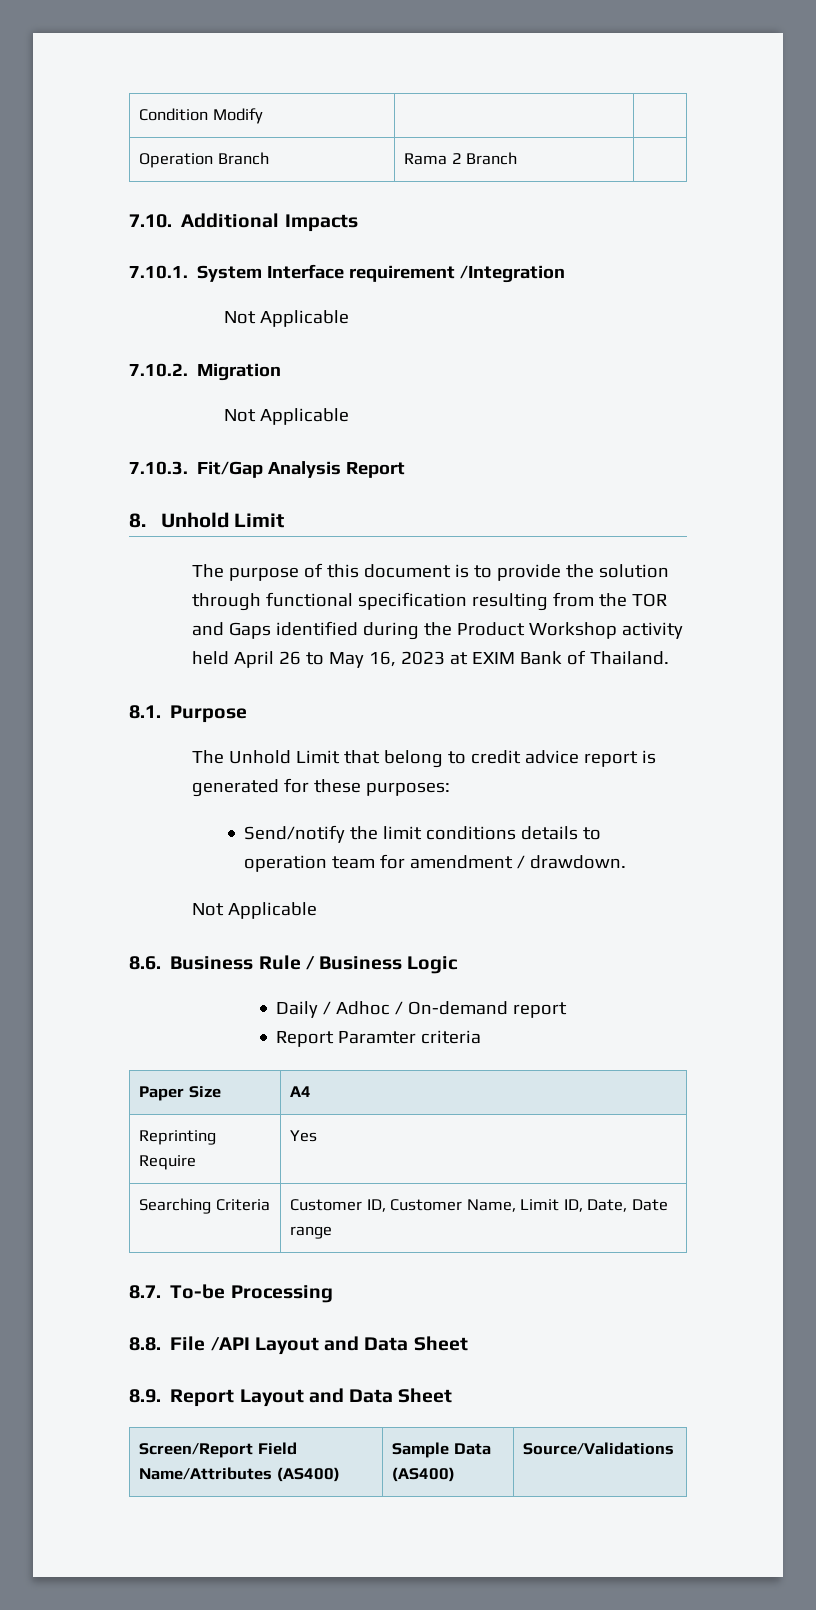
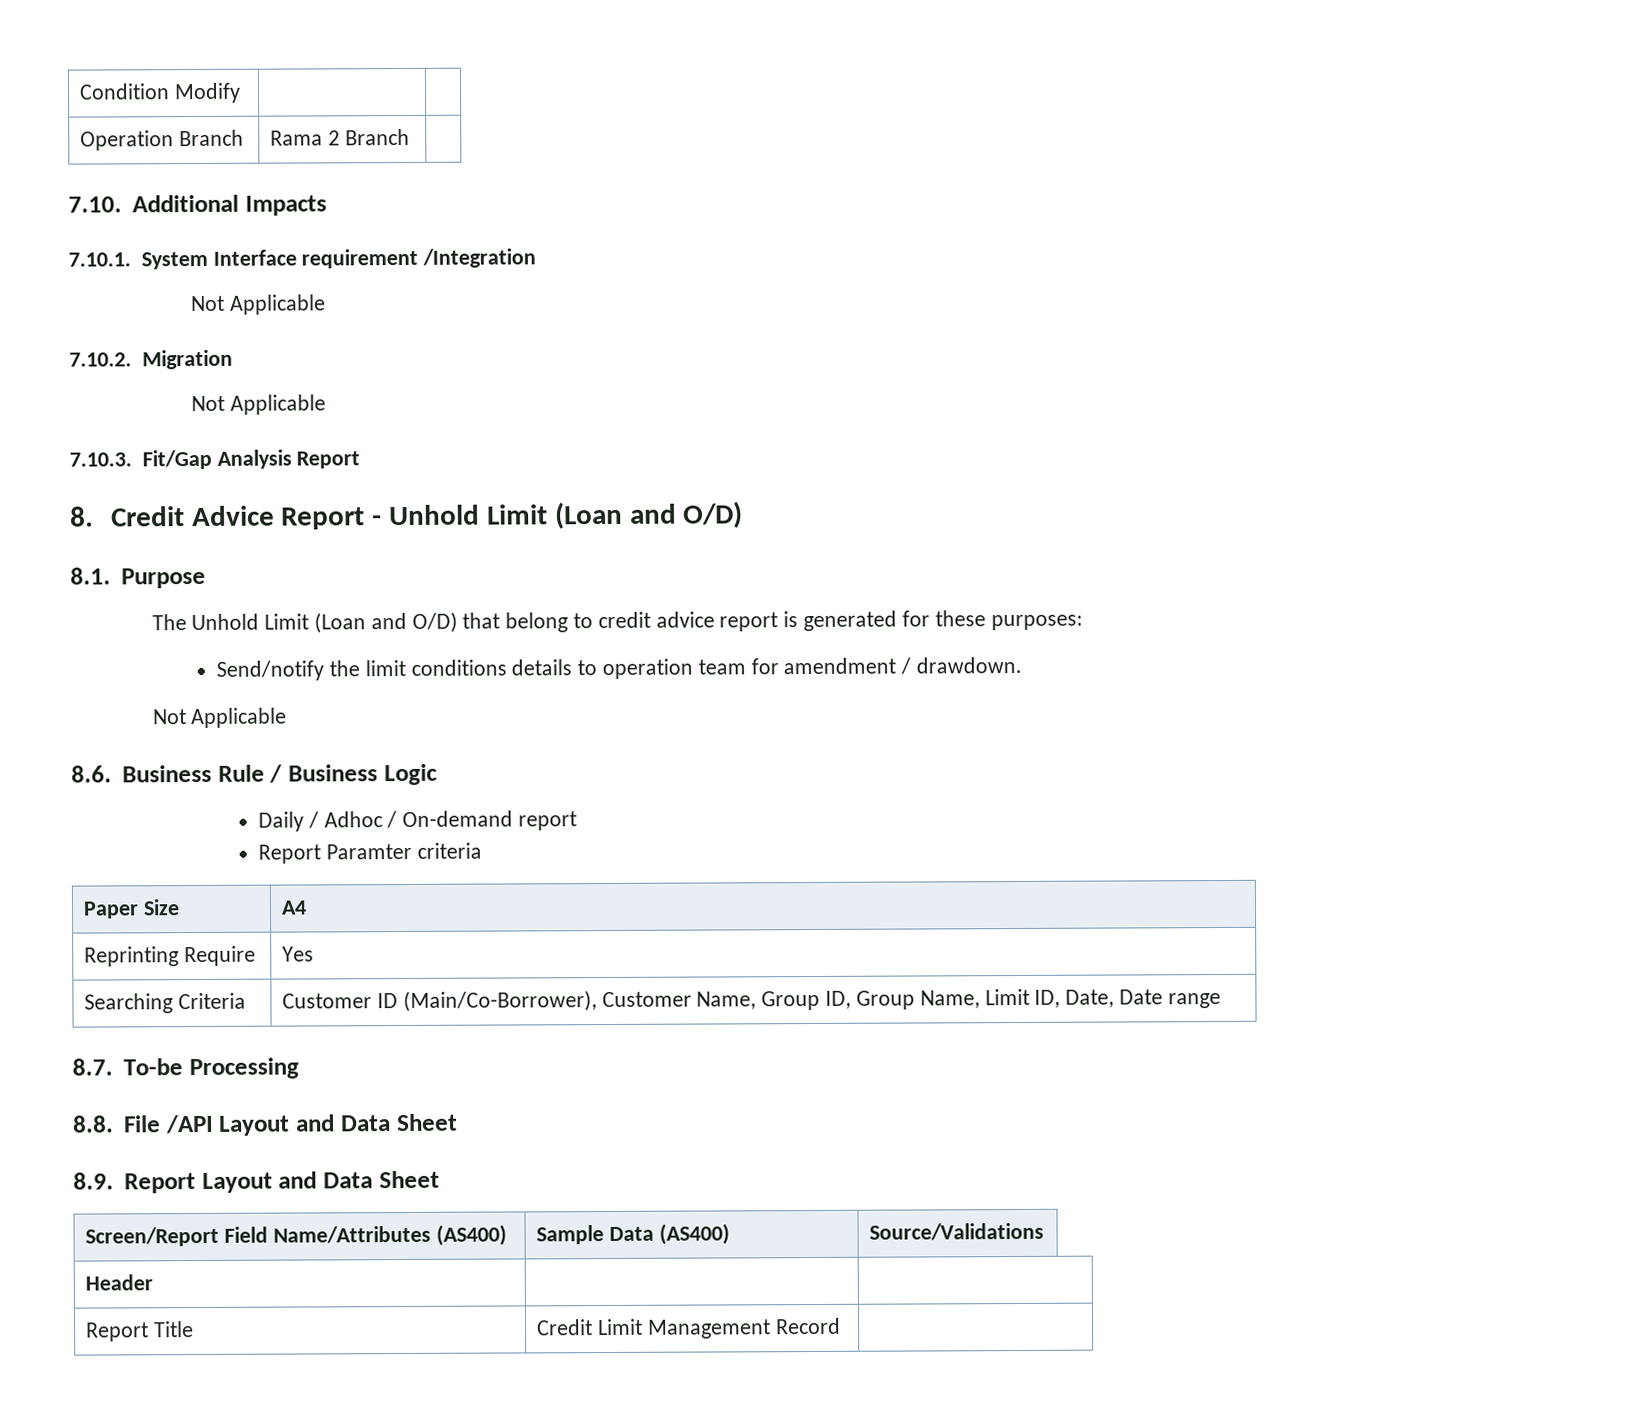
[160,512,285,528] [192,563,670,581] [192,592,668,611] [192,621,684,640] [192,650,670,668] Unhold Limit // The purpose of this document is to provide the solution through functional specification resulting from the TOR and Gaps identified during the Product Workshop activity held April 26 to May 16, 2023 at EXIM Bank of Thailand. -> [110,501,744,530] Credit Advice Report - Unhold Limit (Loan and O/D)
(341, 757) none -> [314,611,458,634] (Loan and O/D)
[366,1199,463,1212] ID, Customer -> [377,990,915,1013] ID (Main/Co-Borrower), Customer Name, Group ID, Group
(675, 1448) none -> [85,1274,154,1291] [86,1321,195,1342] [537,1317,841,1339] // Header | | // Report Title | Credit Limit Management Record |

